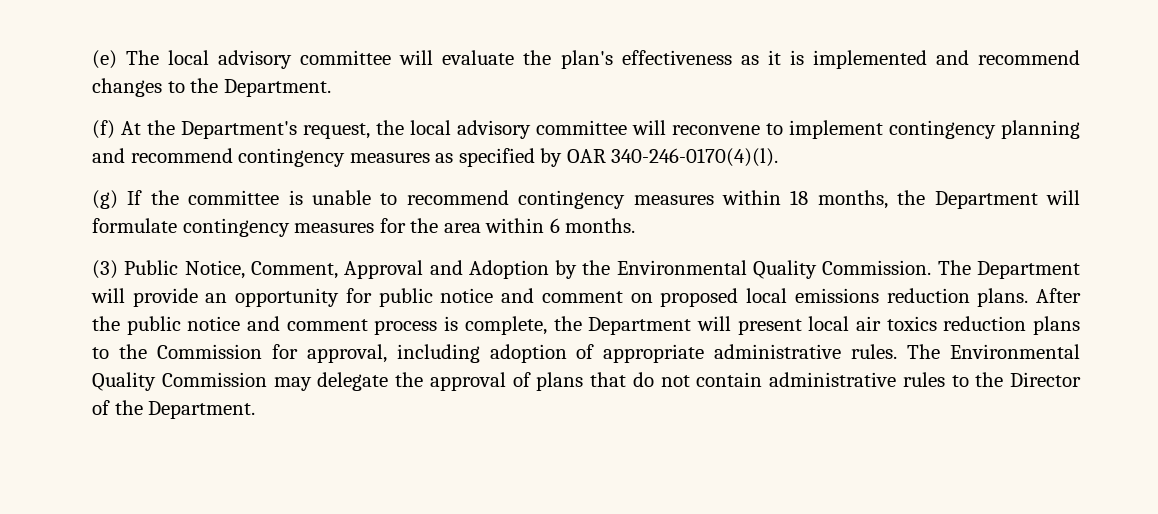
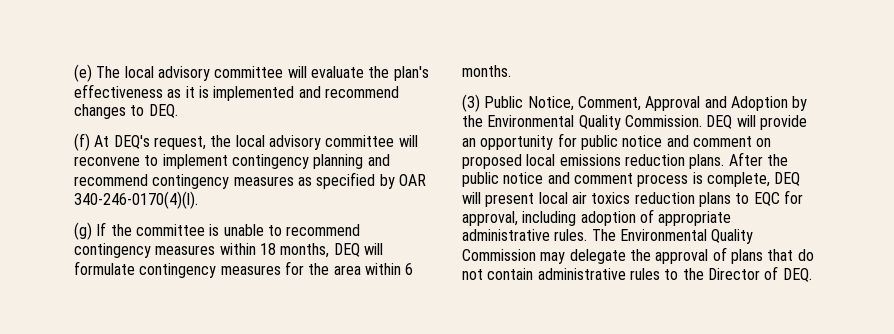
[190,78,331,97] the Department. -> [148,104,178,118] DEQ.
[147,120,297,139] the Department's -> [113,135,150,149] DEQ's
[897,190,1038,209] the Department -> [333,243,360,257] DEQ
[937,260,1080,279] The Department -> [706,115,733,129] DEQ
[553,316,692,335] the Department -> [774,172,801,186] DEQ
[118,344,262,359] the Commission -> [753,192,780,206] EQC
[114,400,256,419] the Department. -> [782,268,812,282] DEQ.

